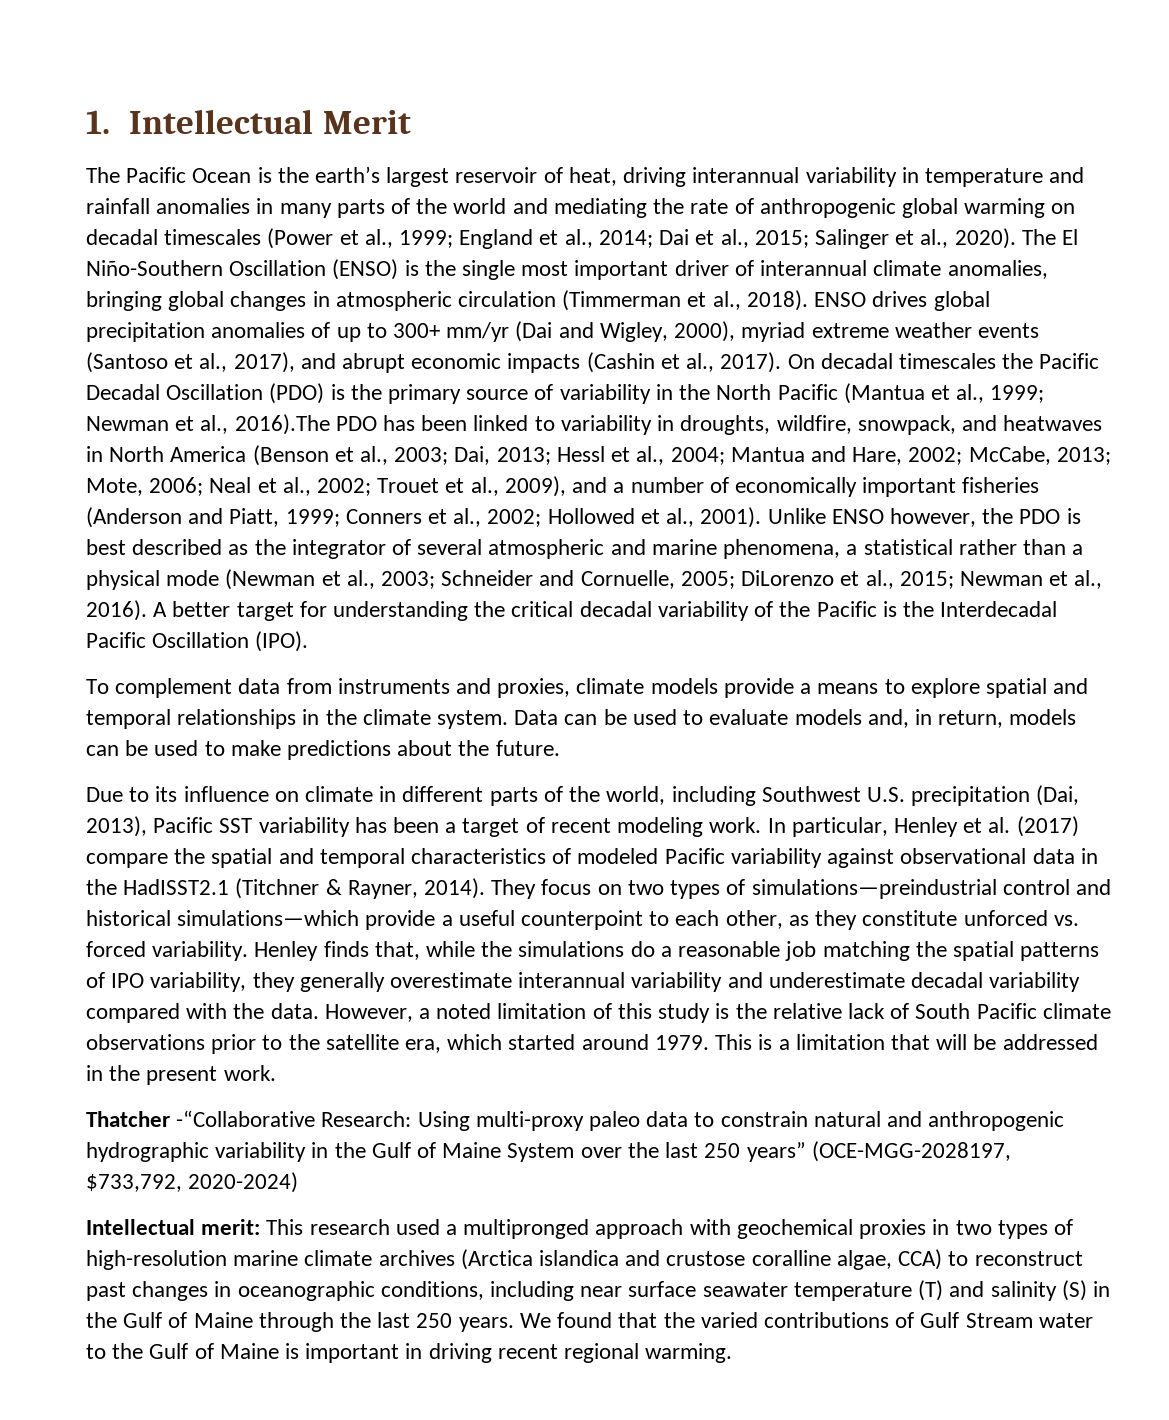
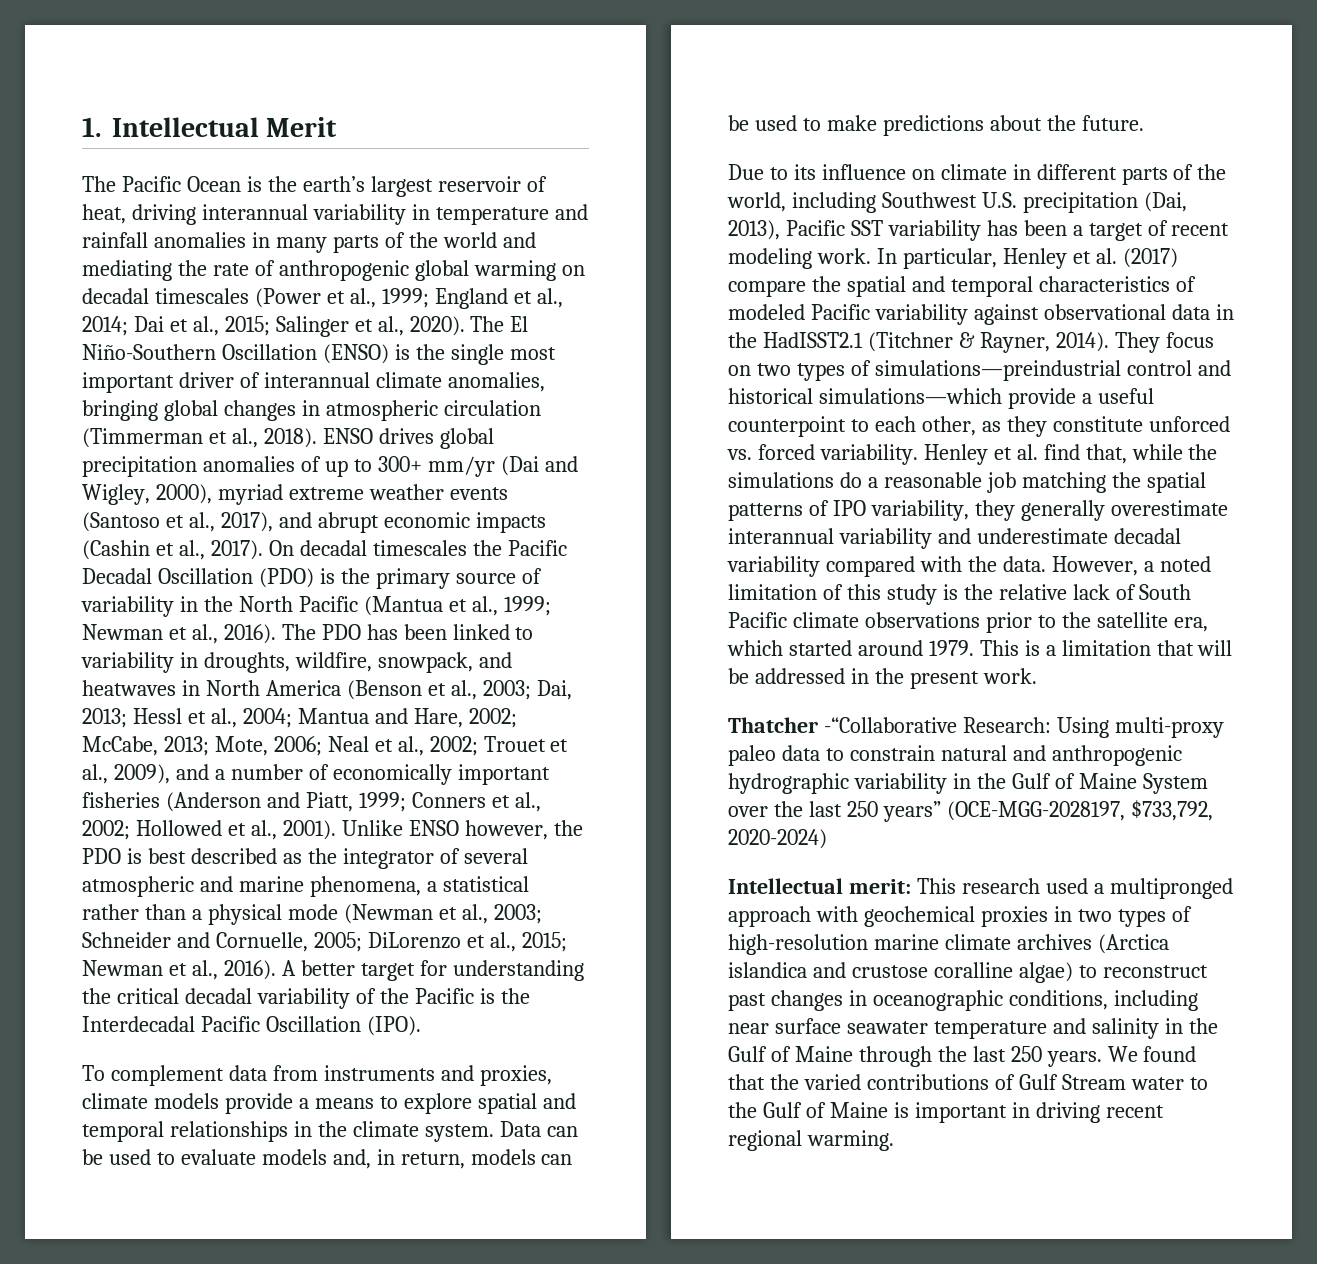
[234,414,330,435] 2016).The -> [223,624,316,644] 2016). The
[323,941,369,957] finds -> [993,444,1080,460] et al. find
[836,1249,943,1270] algae, CCA) -> [1018,962,1073,983] algae)
[918,1280,944,1301] (T) -> (1047, 1030) none
[1061,1280,1087,1301] (S) -> (1159, 1028) none

